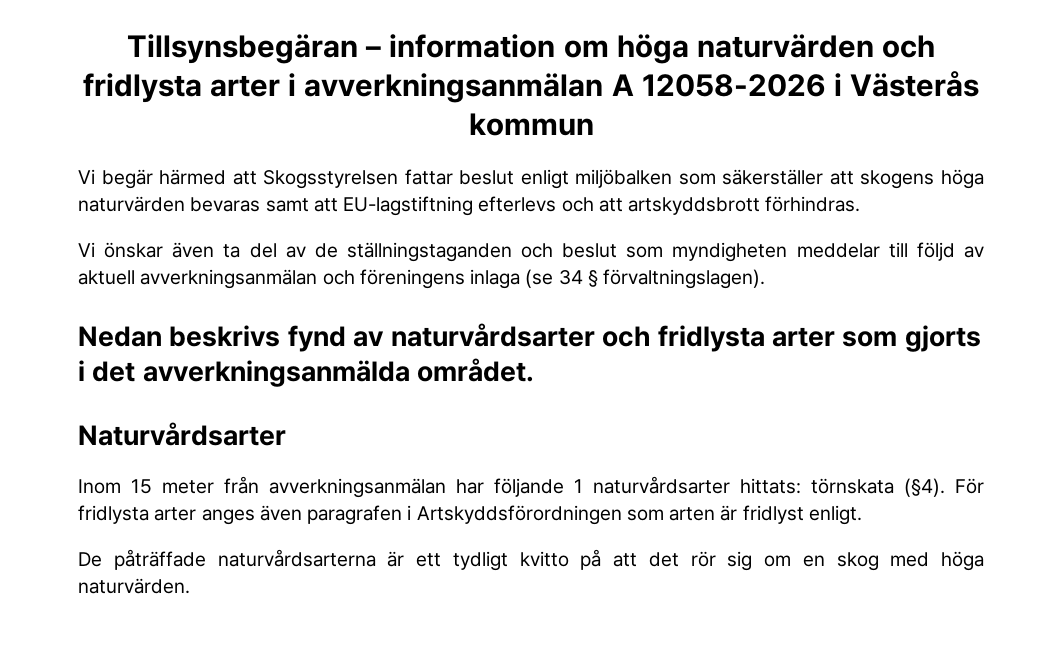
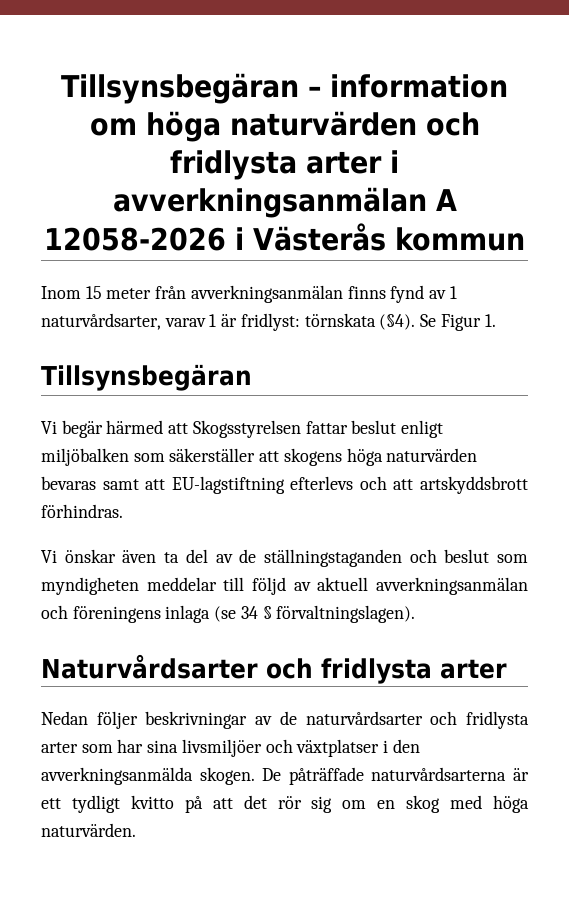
(594, 124) none -> [41,285,457,303] [41,313,496,331] [41,364,252,391] // Inom 15 meter från avverkningsanmälan finns fynd av 1 naturvårdsarter, varav 1 är fridlyst: törnskata (§4). Se Figur 1. // Tillsynsbegäran
[78,325,385,352] Nedan beskrivs fynd av -> [41,654,507,684] [41,711,297,729] Naturvårdsarter och fridlysta arter // Nedan följer beskrivningar av de
[904,325,981,352] [78,358,535,387] [78,422,286,446] [78,476,984,498] [78,505,862,525] gjorts i det avverkningsanmälda området. // Naturvårdsarter // Inom 15 meter från avverkningsanmälan har följande 1 naturvårdsarter hittats: törnskata (§4). För fridlysta arter anges även paragrafen i Artskyddsförordningen som arten är fridlyst enligt. // -> [117,739,420,757] [41,767,255,785] har sina livsmiljöer och växtplatser i den avverkningsanmälda skogen.

